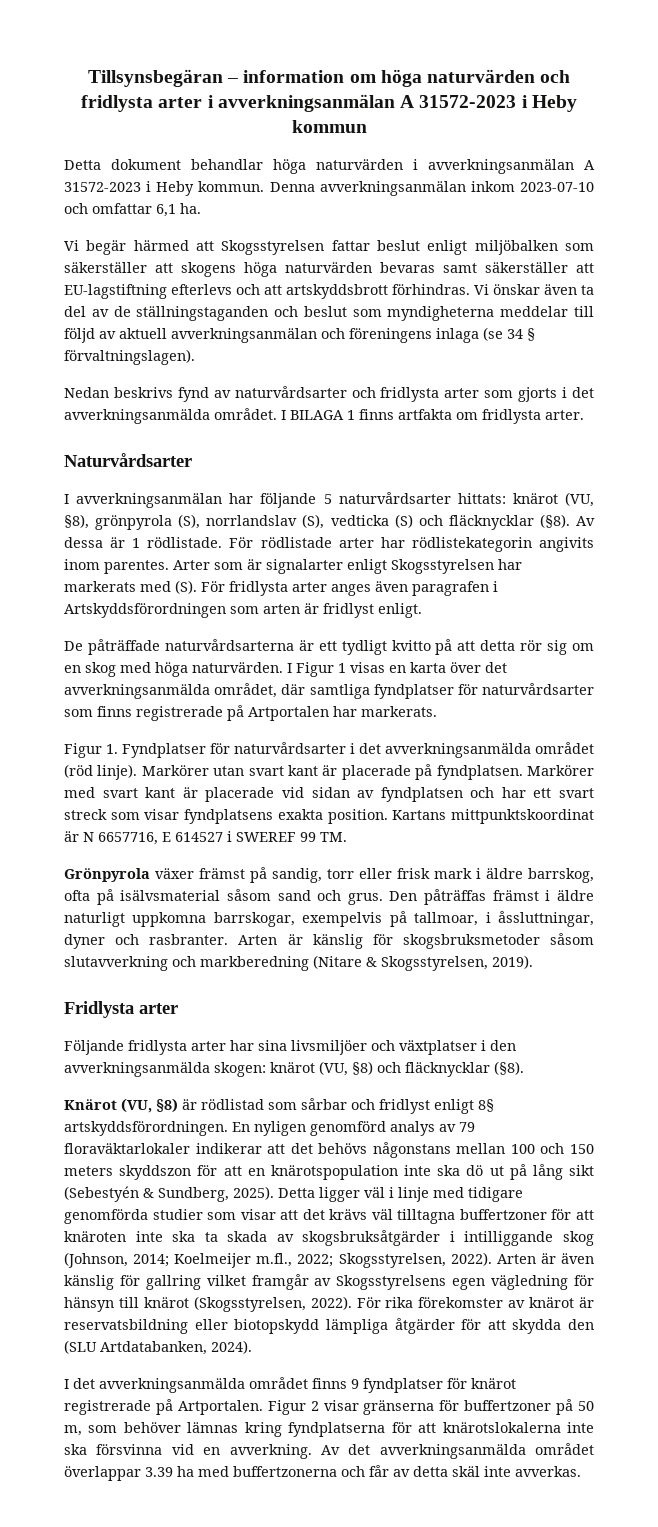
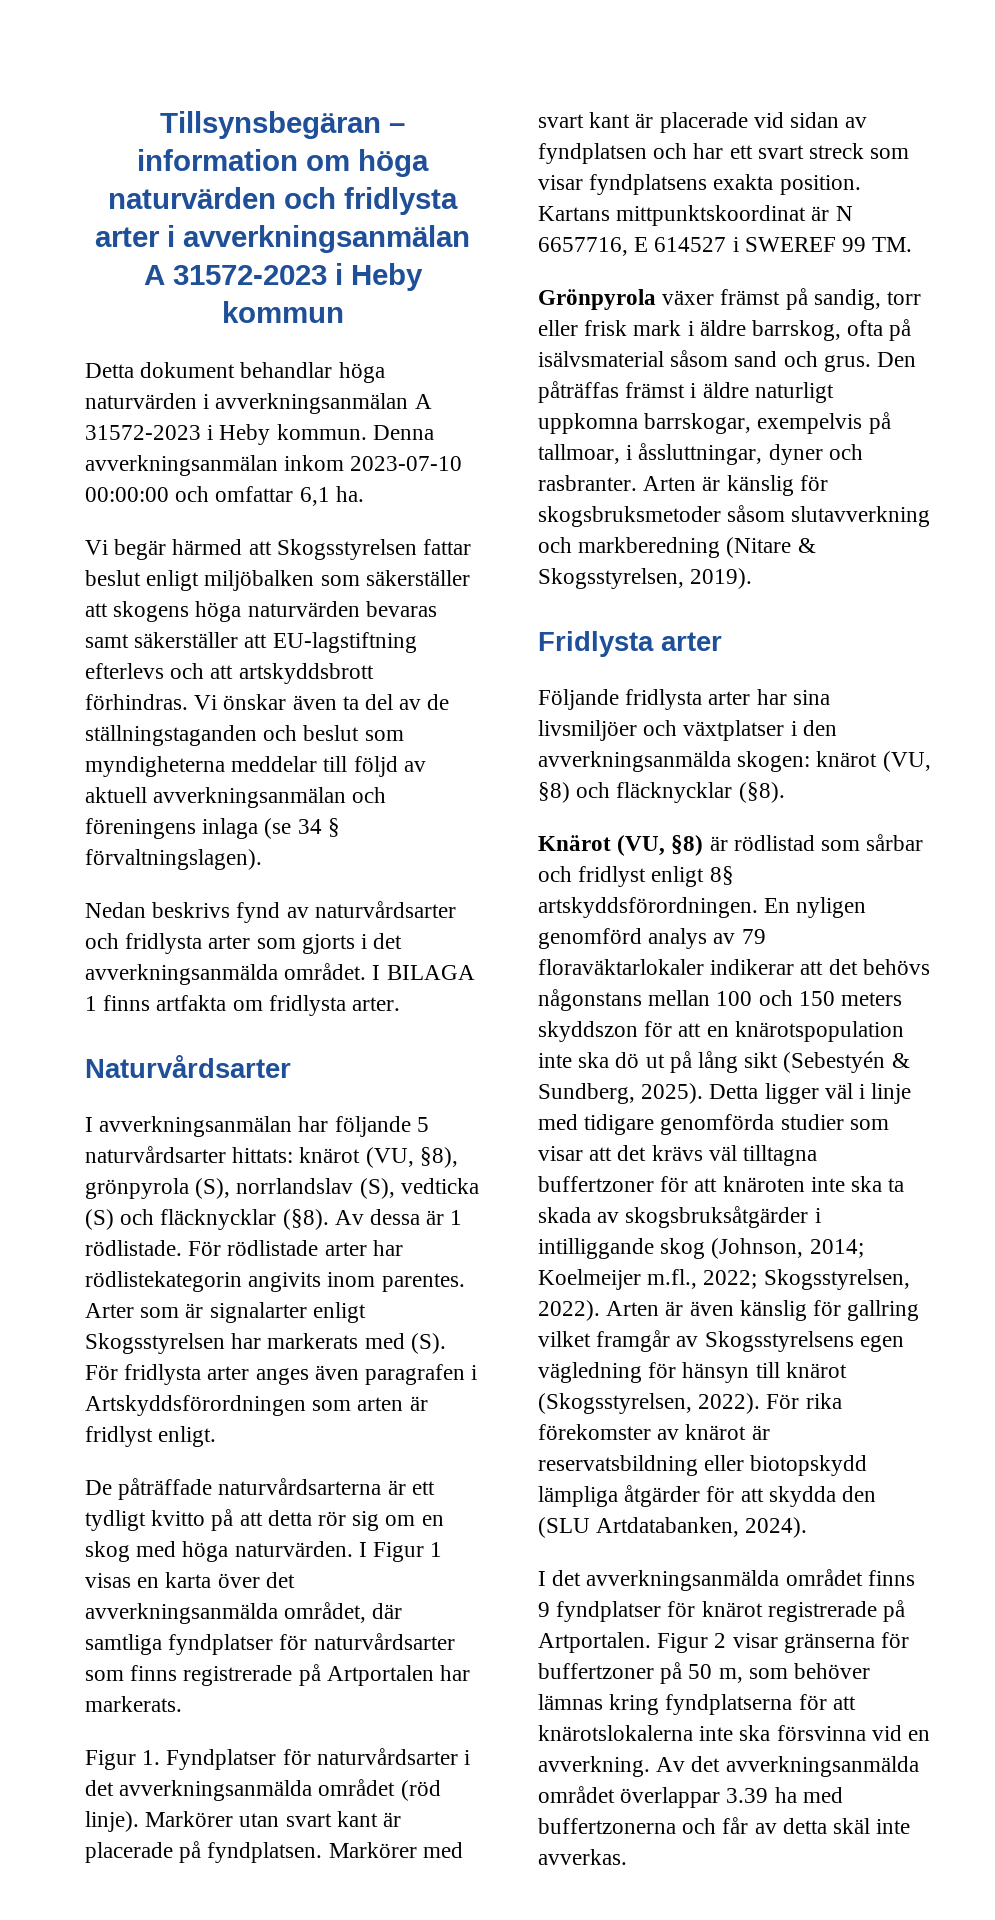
(594, 187) none -> [85,487,169,502] 00:00:00

